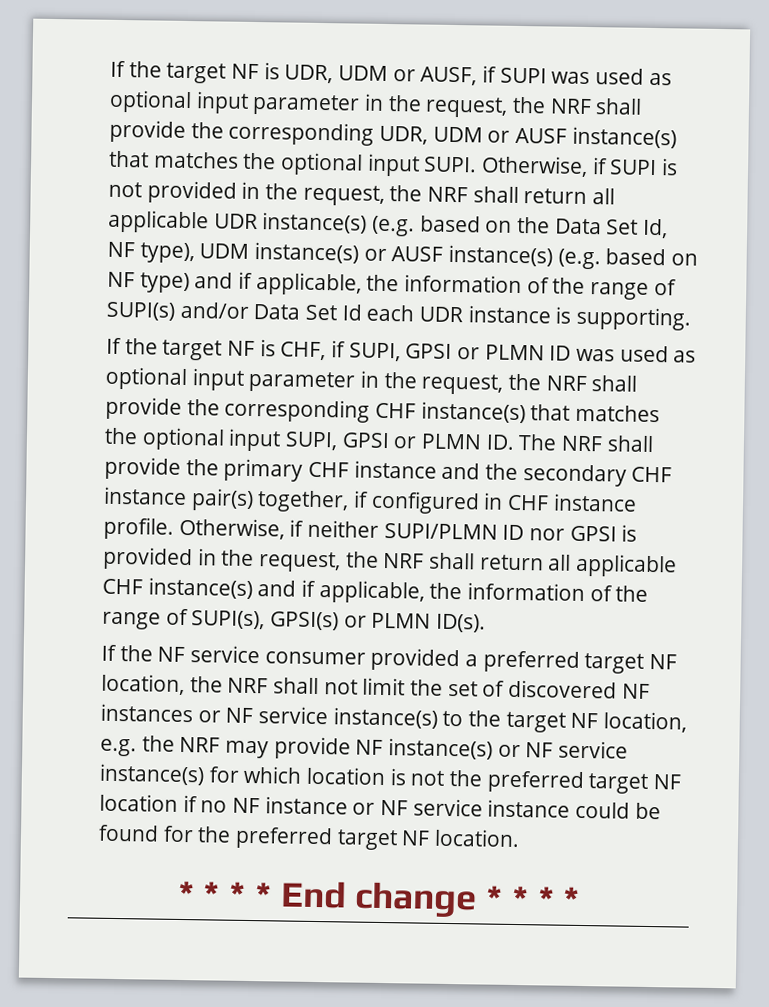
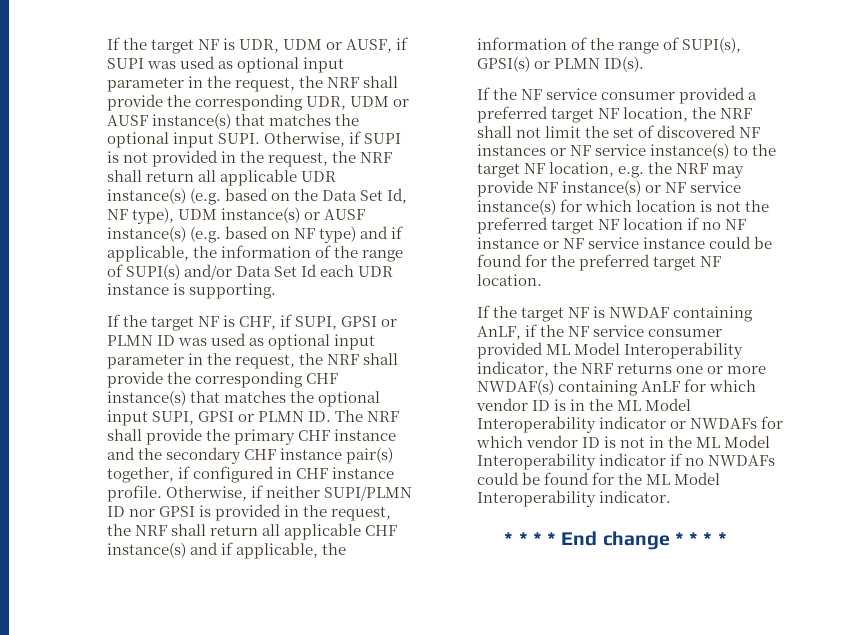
(521, 838) none -> [476,305,754,322] [476,324,723,340] [476,342,743,359] [476,361,767,377] [476,379,756,396] [475,398,692,411] [476,416,783,433] [475,435,771,448] [476,453,775,470] [476,472,721,485] [476,490,671,507] // If the target NF is NWDAF containing AnLF, if the NF service consumer provided ML Model Interoperability indicator, the NRF returns one or more NWDAF(s) containing AnLF for which vendor ID is in the ML Model Interoperability indicator or NWDAFs for which vendor ID is not in the ML Model Interoperability indicator if no NWDAFs could be found for the ML Model Interoperability indicator.

